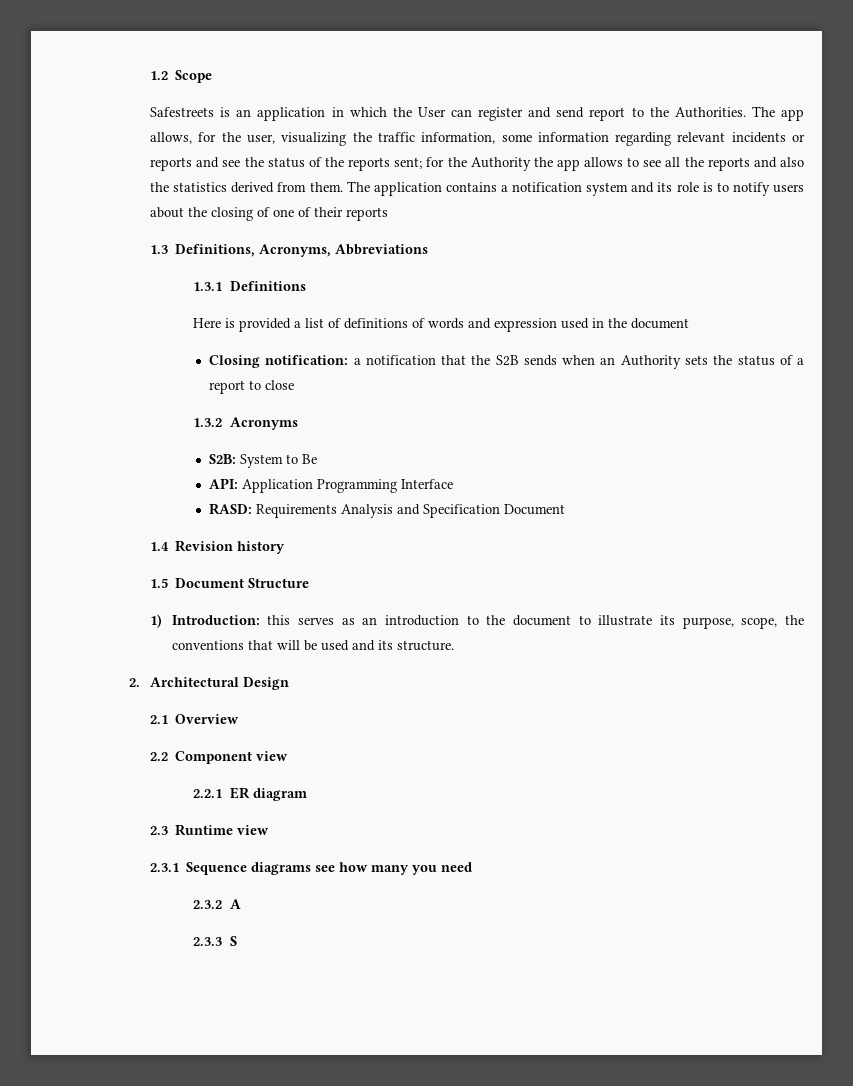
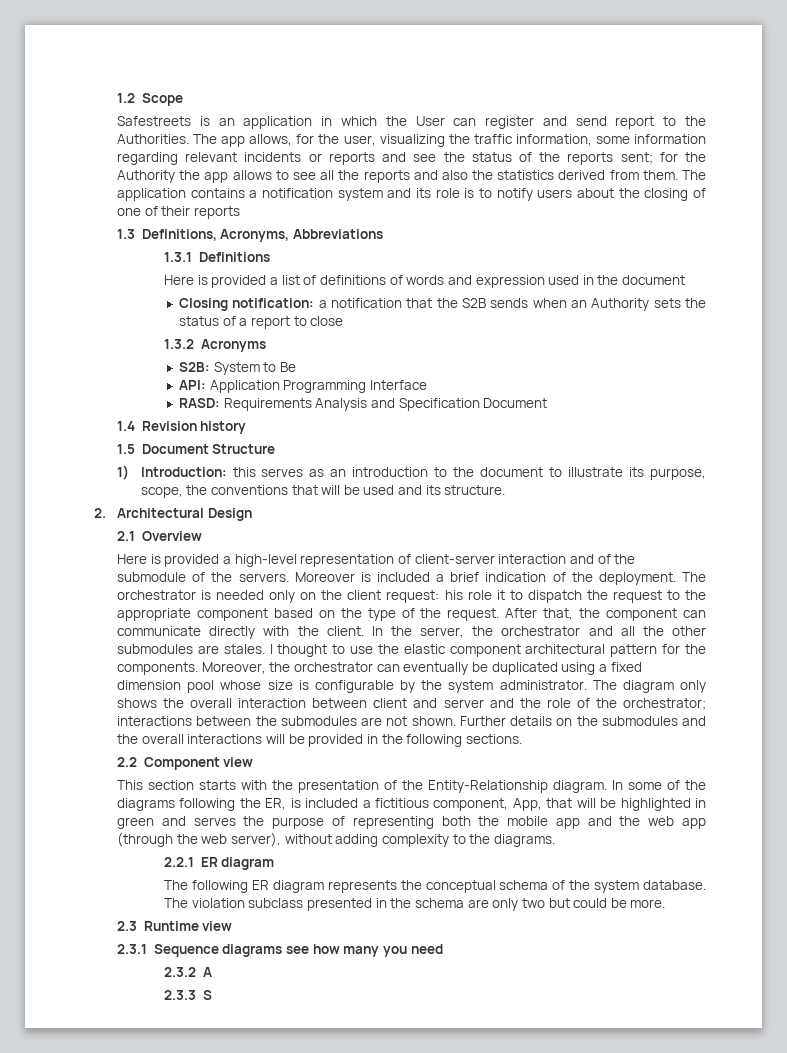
[150,751,289,764] [193,787,307,801] 2.2 Component view // 2.2.1 ER diagram -> [117,554,636,567] [117,572,706,585] [117,590,706,603] [117,608,706,621] [117,626,707,639] [117,644,706,657] [117,662,642,675] [117,680,706,693] [117,698,707,710] [117,716,706,726] [117,734,522,747] [117,757,254,770] [117,780,707,793] [117,798,706,811] [117,816,707,829] [117,832,555,847] [164,857,275,870] [164,880,706,893] [164,898,666,911] Here is provided a high-level representation of client-server interaction and of the submodule of the servers. Moreover is included a brief indication of the deployment. The orchestrator is needed only on the client request: his role it to dispatch the request to the appropriate component based on the type of the request. After that, the component can communicate directly with the client. In the server, the orchestrator and all the other submodules are stales. I thought to use the elastic component architectural pattern for the components. Moreover, the orchestrator can eventually be duplicated using a fixed dimension pool whose size is configurable by the system administrator. The diagram only shows the overall interaction between client and server and the role of the orchestrator; interactions between the submodules are not shown. Further details on the submodules and the overall interactions will be provided in the following sections. // 2.2 Component view // This section starts with the presentation of the Entity-Relationship diagram. In some of the diagrams following the ER, is included a fictitious component, App, that will be highlighted in green and serves the purpose of representing both the mobile app and the web app (through the web server), without adding complexity to the diagrams. // 2.2.1 ER diagram // The following ER diagram represents the conceptual schema of the system database. The violation subclass presented in the schema are only two but could be more.

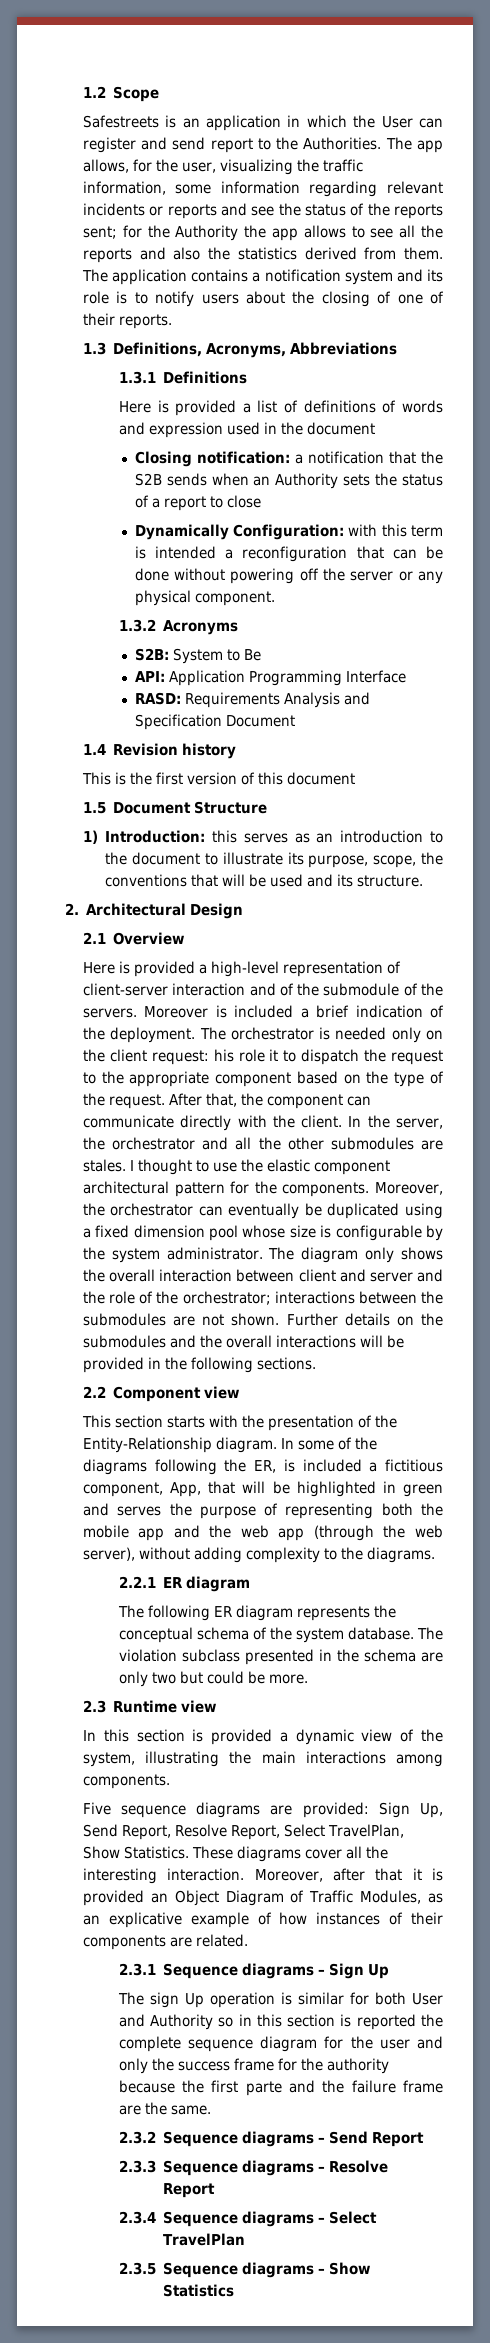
[193,206,240,219] reports -> [118,314,172,329] reports.
(344, 321) none -> [134,524,443,540] [134,546,444,562] [134,568,444,584] [134,590,275,606] // Dynamically Configuration: with this term is intended a reconfiguration that can be done without powering off the server or any physical component.
(247, 427) none -> [81,772,355,785] // This is the first version of this document
[117,944,443,957] [164,967,212,977] [164,990,212,1000] 2.3.1 Sequence diagrams see how many you need // 2.3.2 A // 2.3.3 S -> [82,1729,443,1745] [82,1751,443,1767] [82,1774,170,1789] [82,1802,443,1818] [82,1824,404,1840] [82,1846,388,1862] [82,1868,443,1884] [82,1890,444,1906] [82,1912,443,1928] [82,1934,248,1950] [118,1963,390,1979] [117,1992,444,2008] [118,2014,444,2030] [118,2036,444,2052] [118,2058,389,2074] [118,2080,444,2096] [118,2102,211,2115] [118,2131,425,2147] [118,2160,389,2176] [163,2183,216,2198] [118,2211,378,2227] [163,2233,246,2246] [118,2262,371,2278] [163,2284,235,2297] In this section is provided a dynamic view of the system, illustrating the main interactions among components. // Five sequence diagrams are provided: Sign Up, Send Report, Resolve Report, Select TravelPlan, Show Statistics. These diagrams cover all the interesting interaction. Moreover, after that it is provided an Object Diagram of Traffic Modules, as an explicative example of how instances of their components are related. // 2.3.1 Sequence diagrams – Sign Up // The sign Up operation is similar for both User and Authority so in this section is reported the complete sequence diagram for the user and only the success frame for the authority because the first parte and the failure frame are the same. // 2.3.2 Sequence diagrams – Send Report // 2.3.3 Sequence diagrams – Resolve Report // 2.3.4 Sequence diagrams – Select TravelPlan // 2.3.5 Sequence diagrams – Show Statistics

